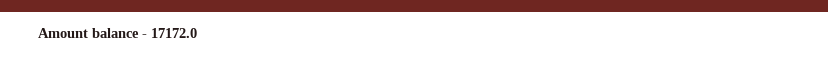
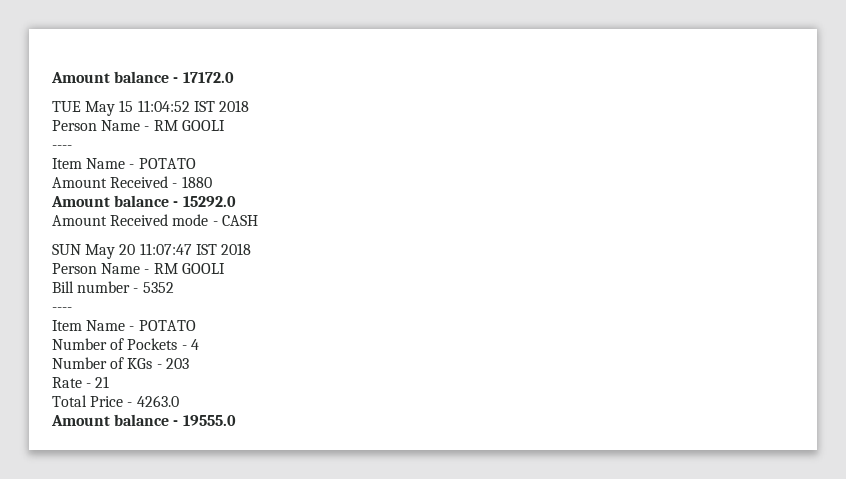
(197, 33) none -> [52,100,249,116] [52,120,225,131] [52,145,72,150] [52,158,196,169] [52,176,212,188] [51,195,236,207] [52,214,258,226] [52,243,251,259] [52,263,225,274] [52,281,174,293] [52,307,72,312] [52,320,196,331] [52,338,199,350] [52,357,189,369] [52,376,110,388] [52,395,179,407] [51,414,236,426] // TUE May 15 11:04:52 IST 2018 // Person Name - RM GOOLI // ---- // Item Name - POTATO // Amount Received - 1880 // Amount balance - 15292.0 // Amount Received mode - CASH // SUN May 20 11:07:47 IST 2018 // Person Name - RM GOOLI // Bill number - 5352 // ---- // Item Name - POTATO // Number of Pockets - 4 // Number of KGs - 203 // Rate - 21 // Total Price - 4263.0 // Amount balance - 19555.0

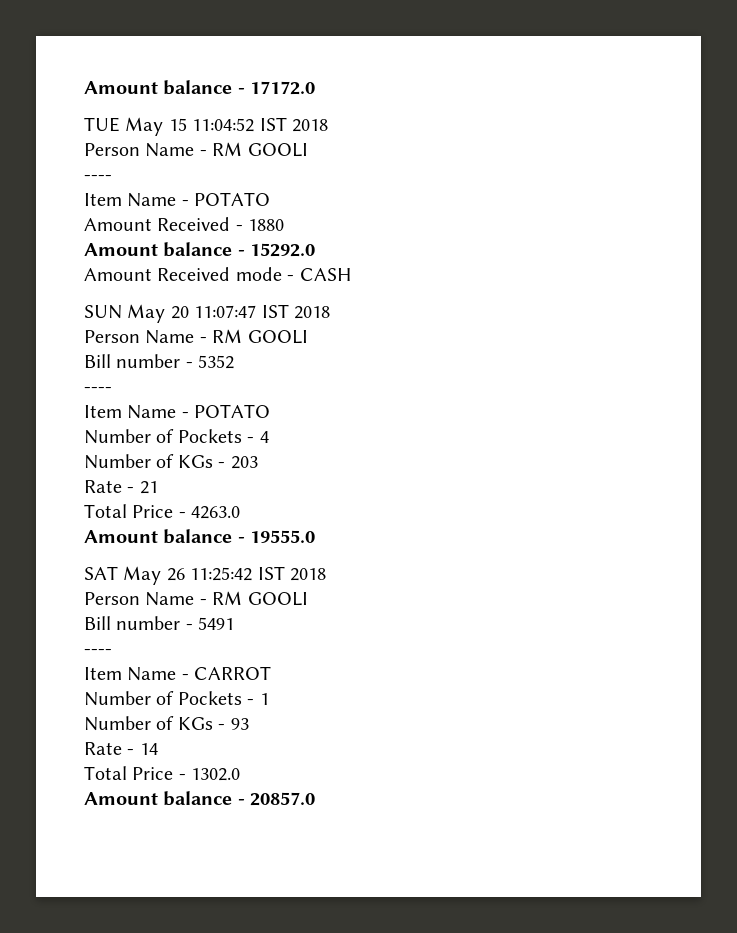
(236, 420) none -> [84,566,326,585] [84,591,308,606] [84,616,235,630] [84,649,112,655] [84,666,272,681] [84,691,269,706] [84,716,249,731] [84,742,158,755] [84,766,241,781] [84,791,316,806] // SAT May 26 11:25:42 IST 2018 // Person Name - RM GOOLI // Bill number - 5491 // ---- // Item Name - CARROT // Number of Pockets - 1 // Number of KGs - 93 // Rate - 14 // Total Price - 1302.0 // Amount balance - 20857.0

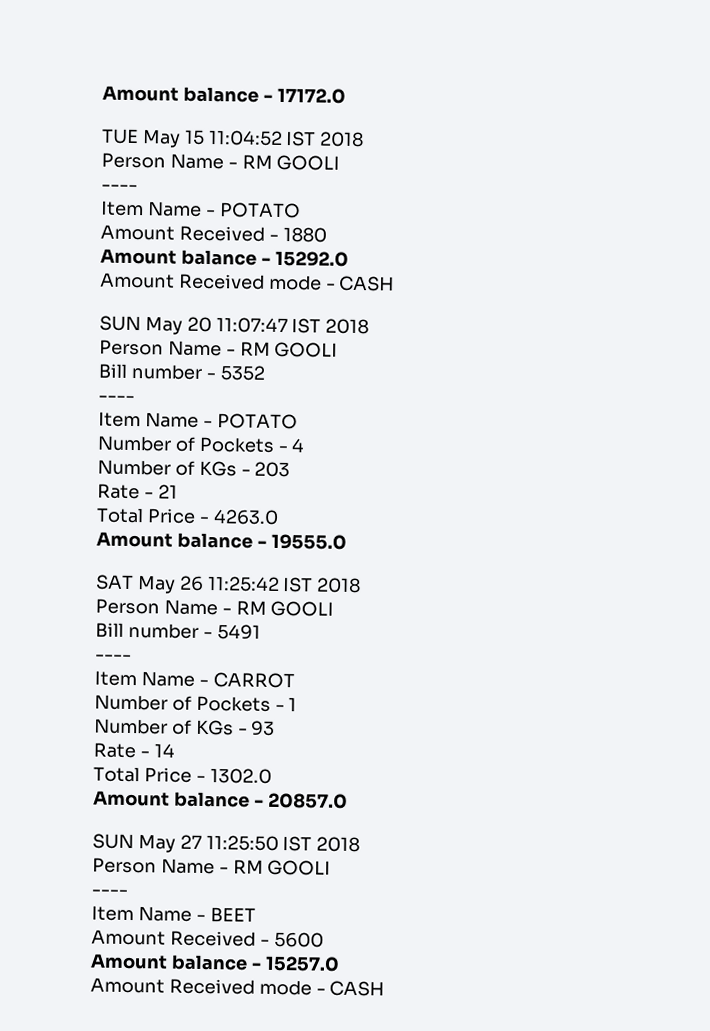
(316, 799) none -> [92,833,361,853] [92,857,332,876] [91,889,128,896] [91,905,256,923] [91,929,324,948] [90,953,340,972] [90,977,385,997] // SUN May 27 11:25:50 IST 2018 // Person Name - RM GOOLI // ---- // Item Name - BEET // Amount Received - 5600 // Amount balance - 15257.0 // Amount Received mode - CASH

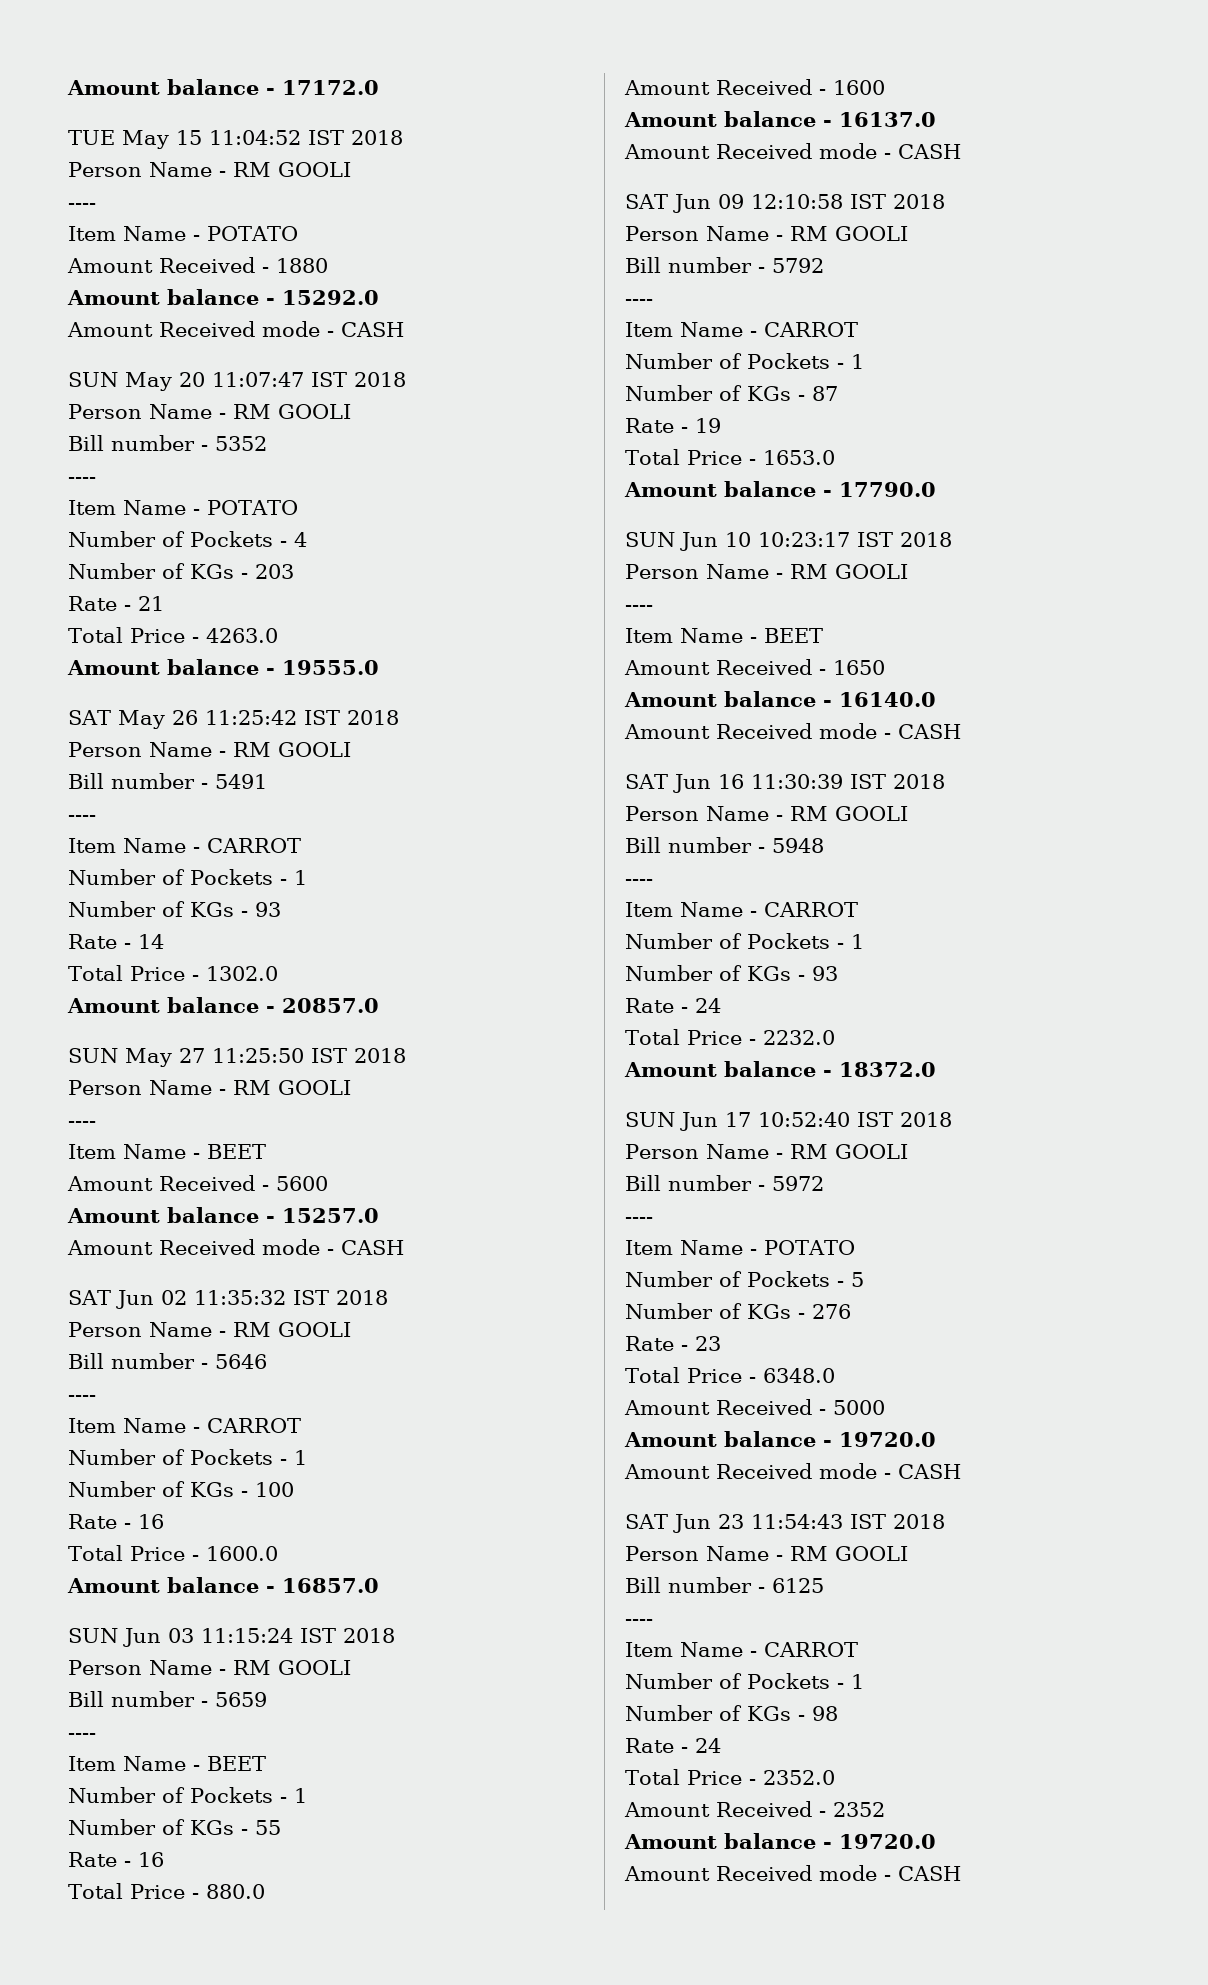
(385, 988) none -> [68,1290,388,1309] [68,1322,351,1337] [68,1353,267,1369] [68,1395,96,1401] [68,1418,301,1433] [68,1449,307,1465] [68,1481,294,1497] [68,1514,164,1529] [68,1545,278,1561] [67,1577,379,1593] [68,1628,395,1647] [68,1660,351,1675] [68,1691,267,1707] [68,1733,96,1739] [68,1756,266,1771] [68,1787,307,1803] [68,1819,281,1835] [68,1852,164,1867] [68,1883,265,1899] [624,79,885,95] [624,111,936,127] [624,143,961,159] [625,194,945,213] [625,226,908,241] [625,257,824,273] [625,299,653,305] [625,322,858,337] [625,353,864,369] [625,385,838,401] [625,418,721,433] [625,449,835,465] [624,481,936,497] [625,532,952,551] [625,564,908,579] [625,605,653,611] [625,628,823,643] [624,659,885,675] [624,691,936,707] [624,723,961,739] [625,774,945,793] [625,806,908,821] [625,837,824,853] [625,879,653,885] [625,902,858,917] [625,933,864,949] [625,965,838,981] [625,998,721,1013] [625,1029,835,1045] [624,1061,936,1077] [625,1112,952,1131] [625,1144,908,1159] [625,1175,824,1191] [625,1217,653,1223] [625,1240,855,1255] [625,1271,864,1287] [625,1303,851,1319] [625,1336,721,1351] [625,1367,835,1383] [624,1399,885,1415] [624,1431,936,1447] [624,1463,961,1479] [625,1514,945,1533] [625,1546,908,1561] [625,1577,824,1593] [625,1619,653,1625] [625,1642,858,1657] [625,1673,864,1689] [625,1705,838,1721] [625,1738,721,1753] [625,1769,835,1785] [624,1801,885,1817] [624,1833,936,1849] [624,1865,961,1881] // SAT Jun 02 11:35:32 IST 2018 // Person Name - RM GOOLI // Bill number - 5646 // ---- // Item Name - CARROT // Number of Pockets - 1 // Number of KGs - 100 // Rate - 16 // Total Price - 1600.0 // Amount balance - 16857.0 // SUN Jun 03 11:15:24 IST 2018 // Person Name - RM GOOLI // Bill number - 5659 // ---- // Item Name - BEET // Number of Pockets - 1 // Number of KGs - 55 // Rate - 16 // Total Price - 880.0 // Amount Received - 1600 // Amount balance - 16137.0 // Amount Received mode - CASH // SAT Jun 09 12:10:58 IST 2018 // Person Name - RM GOOLI // Bill number - 5792 // ---- // Item Name - CARROT // Number of Pockets - 1 // Number of KGs - 87 // Rate - 19 // Total Price - 1653.0 // Amount balance - 17790.0 // SUN Jun 10 10:23:17 IST 2018 // Person Name - RM GOOLI // ---- // Item Name - BEET // Amount Received - 1650 // Amount balance - 16140.0 // Amount Received mode - CASH // SAT Jun 16 11:30:39 IST 2018 // Person Name - RM GOOLI // Bill number - 5948 // ---- // Item Name - CARROT // Number of Pockets - 1 // Number of KGs - 93 // Rate - 24 // Total Price - 2232.0 // Amount balance - 18372.0 // SUN Jun 17 10:52:40 IST 2018 // Person Name - RM GOOLI // Bill number - 5972 // ---- // Item Name - POTATO // Number of Pockets - 5 // Number of KGs - 276 // Rate - 23 // Total Price - 6348.0 // Amount Received - 5000 // Amount balance - 19720.0 // Amount Received mode - CASH // SAT Jun 23 11:54:43 IST 2018 // Person Name - RM GOOLI // Bill number - 6125 // ---- // Item Name - CARROT // Number of Pockets - 1 // Number of KGs - 98 // Rate - 24 // Total Price - 2352.0 // Amount Received - 2352 // Amount balance - 19720.0 // Amount Received mode - CASH

